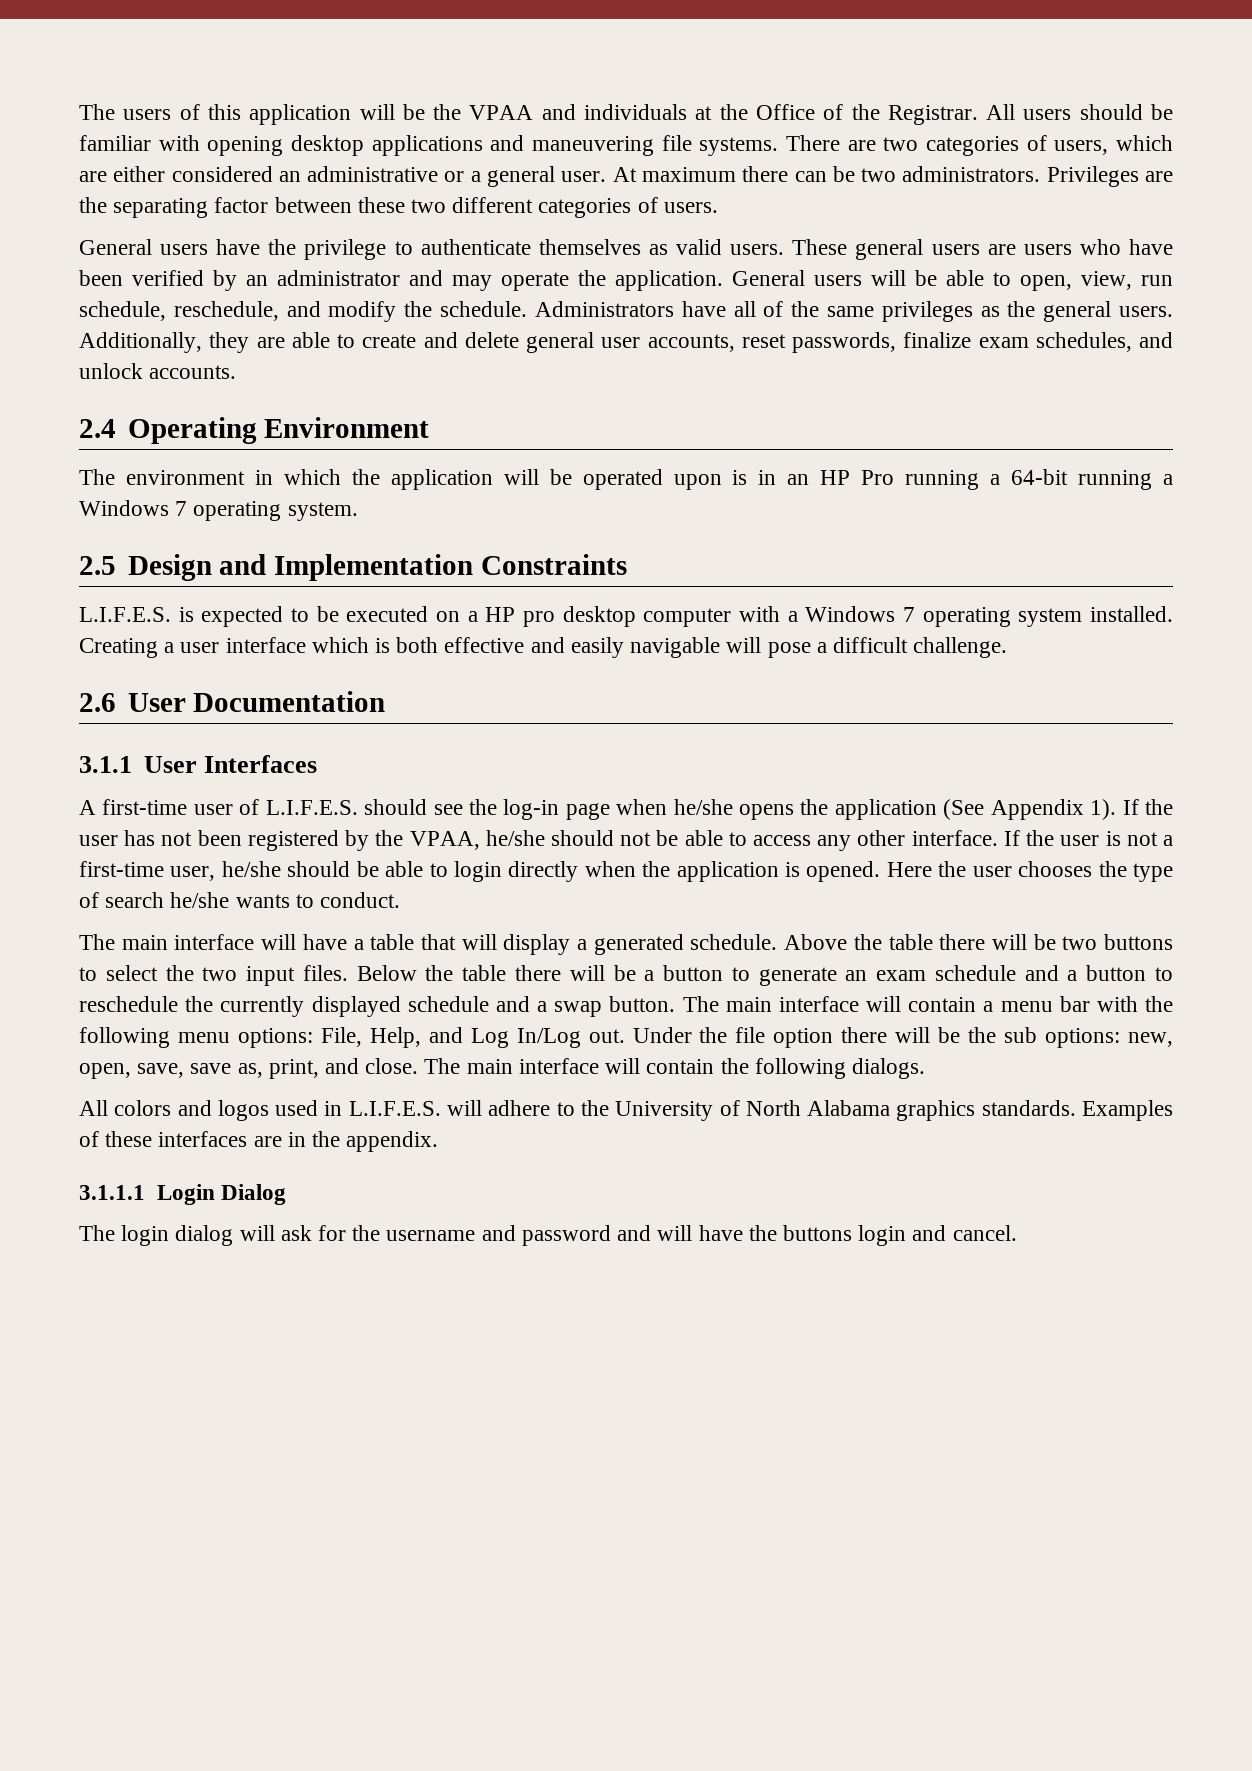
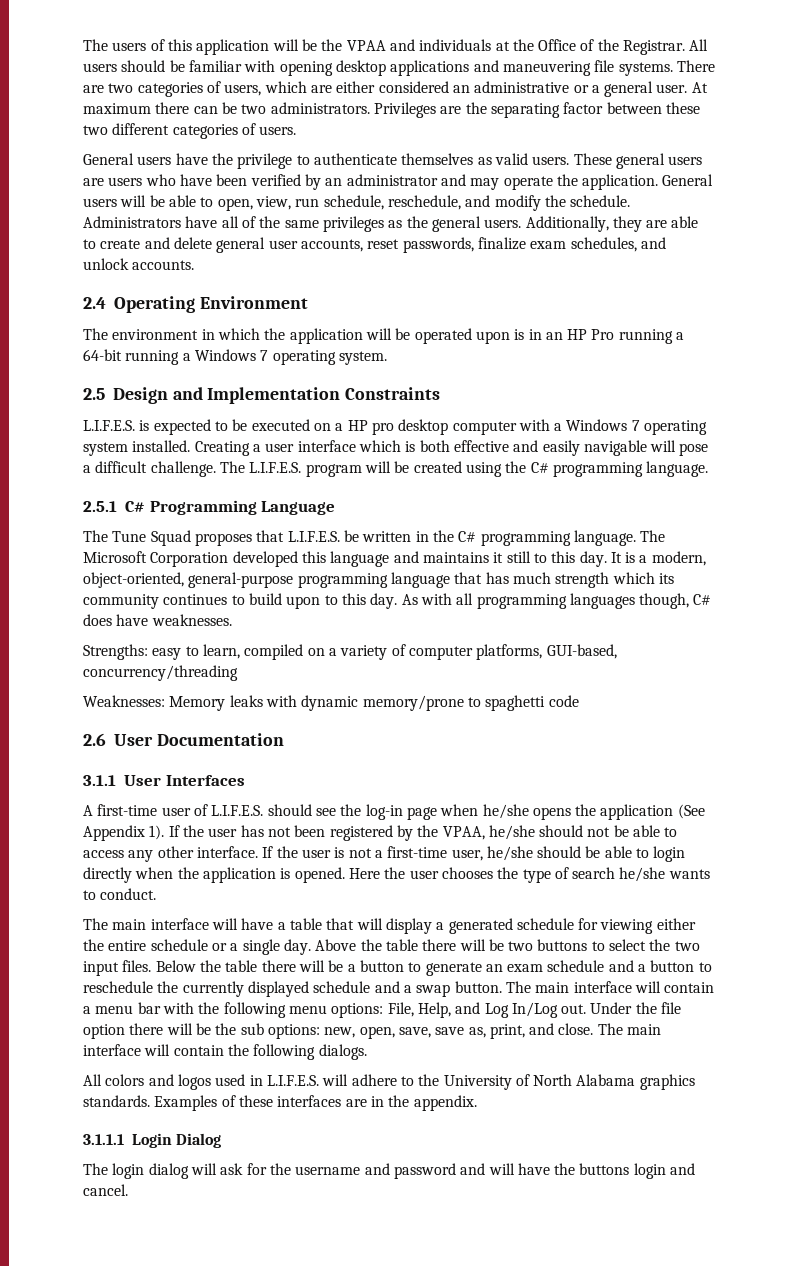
(1008, 647) none -> [219,461,709,477] [83,500,336,515] [83,530,666,546] [83,551,706,567] [83,572,674,588] [83,593,712,609] [83,614,232,626] [83,644,617,660] [83,665,238,681] [83,695,579,711] The L.I.F.E.S. program will be created using the C# programming language. // 2.5.1 C# Programming Language // The Tune Squad proposes that L.I.F.E.S. be written in the C# programming language. The Microsoft Corporation developed this language and maintains it still to this day. It is a modern, object-oriented, general-purpose programming language that has much strength which its community continues to build upon to this day. As with all programming languages though, C# does have weaknesses. // Strengths: easy to learn, compiled on a variety of computer platforms, GUI-based, concurrency/threading // Weaknesses: Memory leaks with dynamic memory/prone to spaghetti code
[690,934,778,950] schedule. -> [516,918,696,934] [83,939,311,955] schedule for viewing either the entire schedule or a single day.

